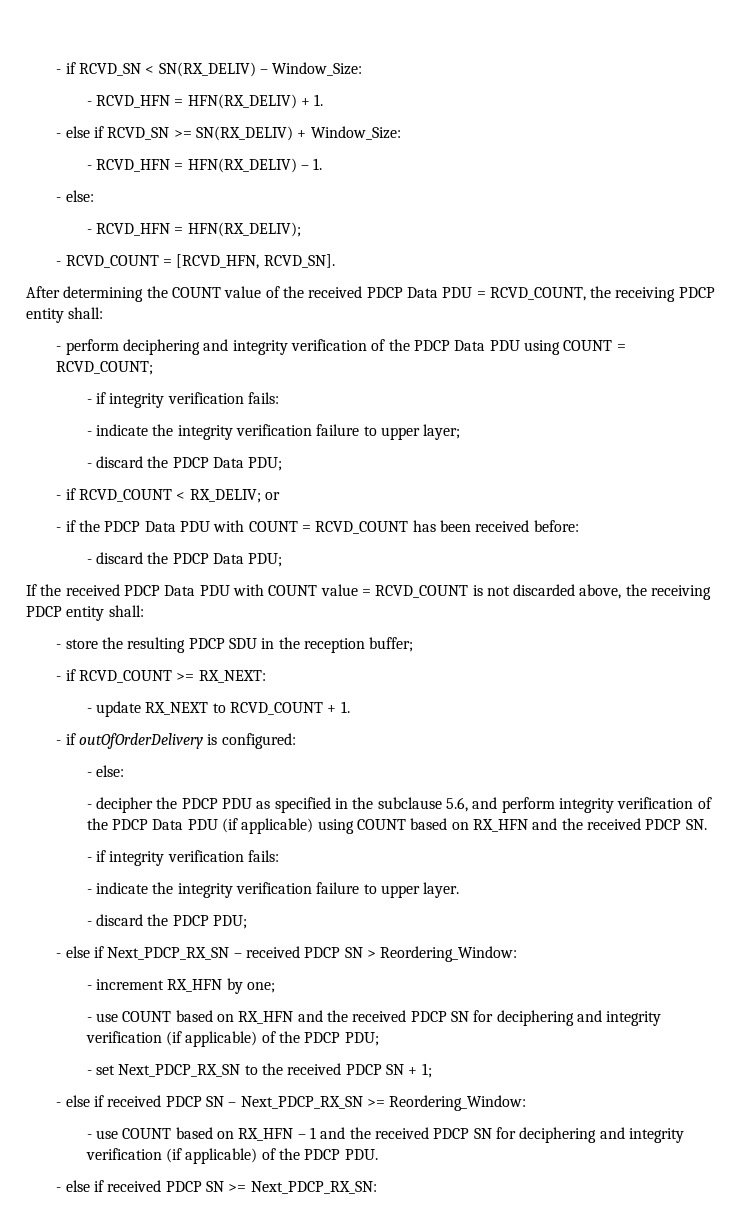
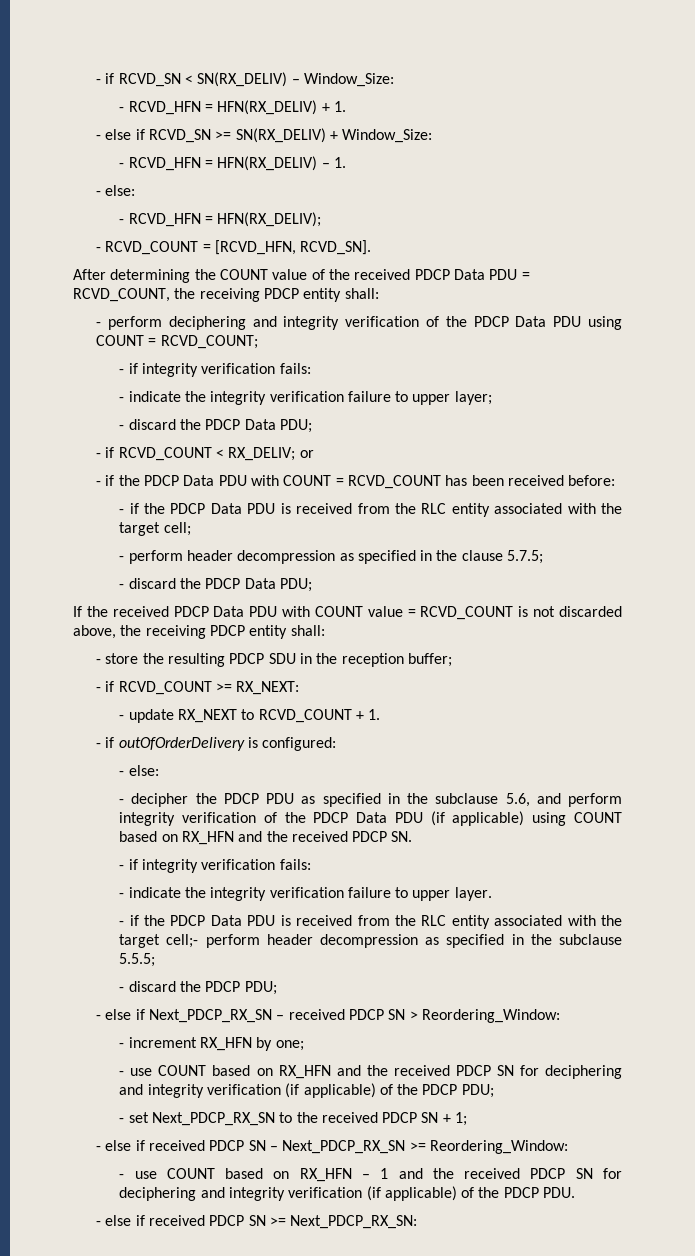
(579, 526) none -> [119,503,622,517] [119,522,191,536] [119,550,544,564] // - if the PDCP Data PDU is received from the RLC entity associated with the target cell; // - perform header decompression as specified in the clause 5.7.5;
(460, 890) none -> [119,915,622,929] [119,934,622,948] [119,953,156,967] // - if the PDCP Data PDU is received from the RLC entity associated with the target cell;- perform header decompression as specified in the subclause 5.5.5;

